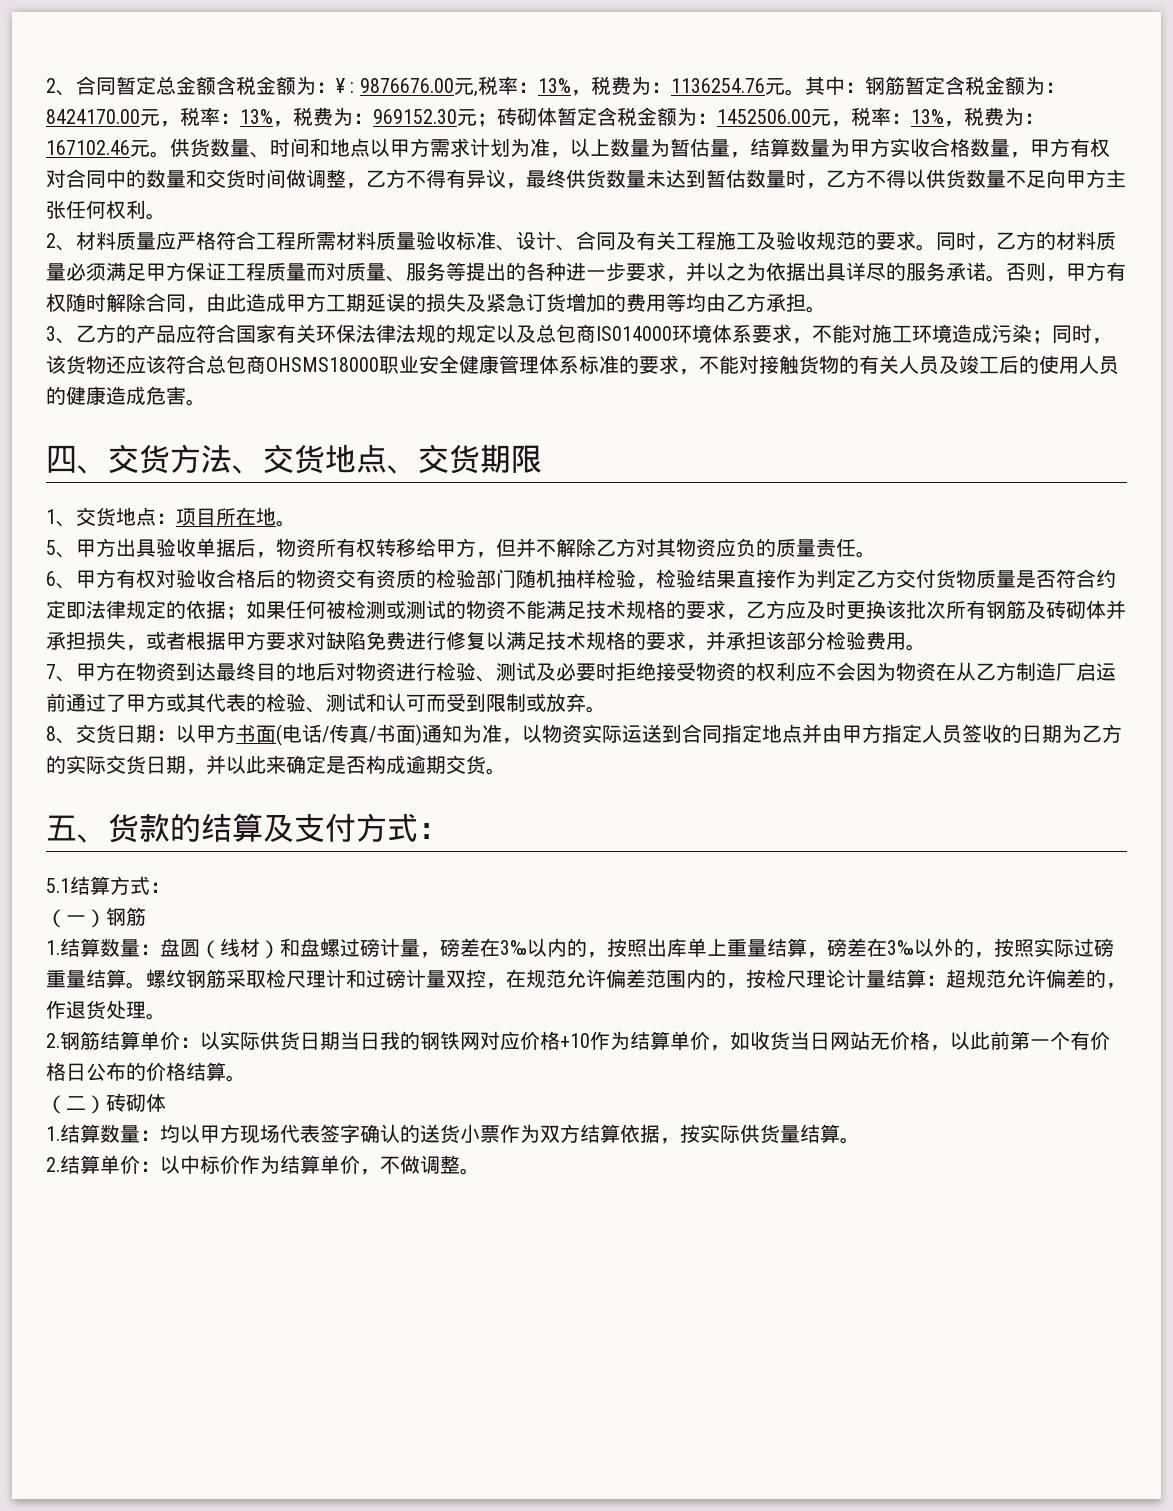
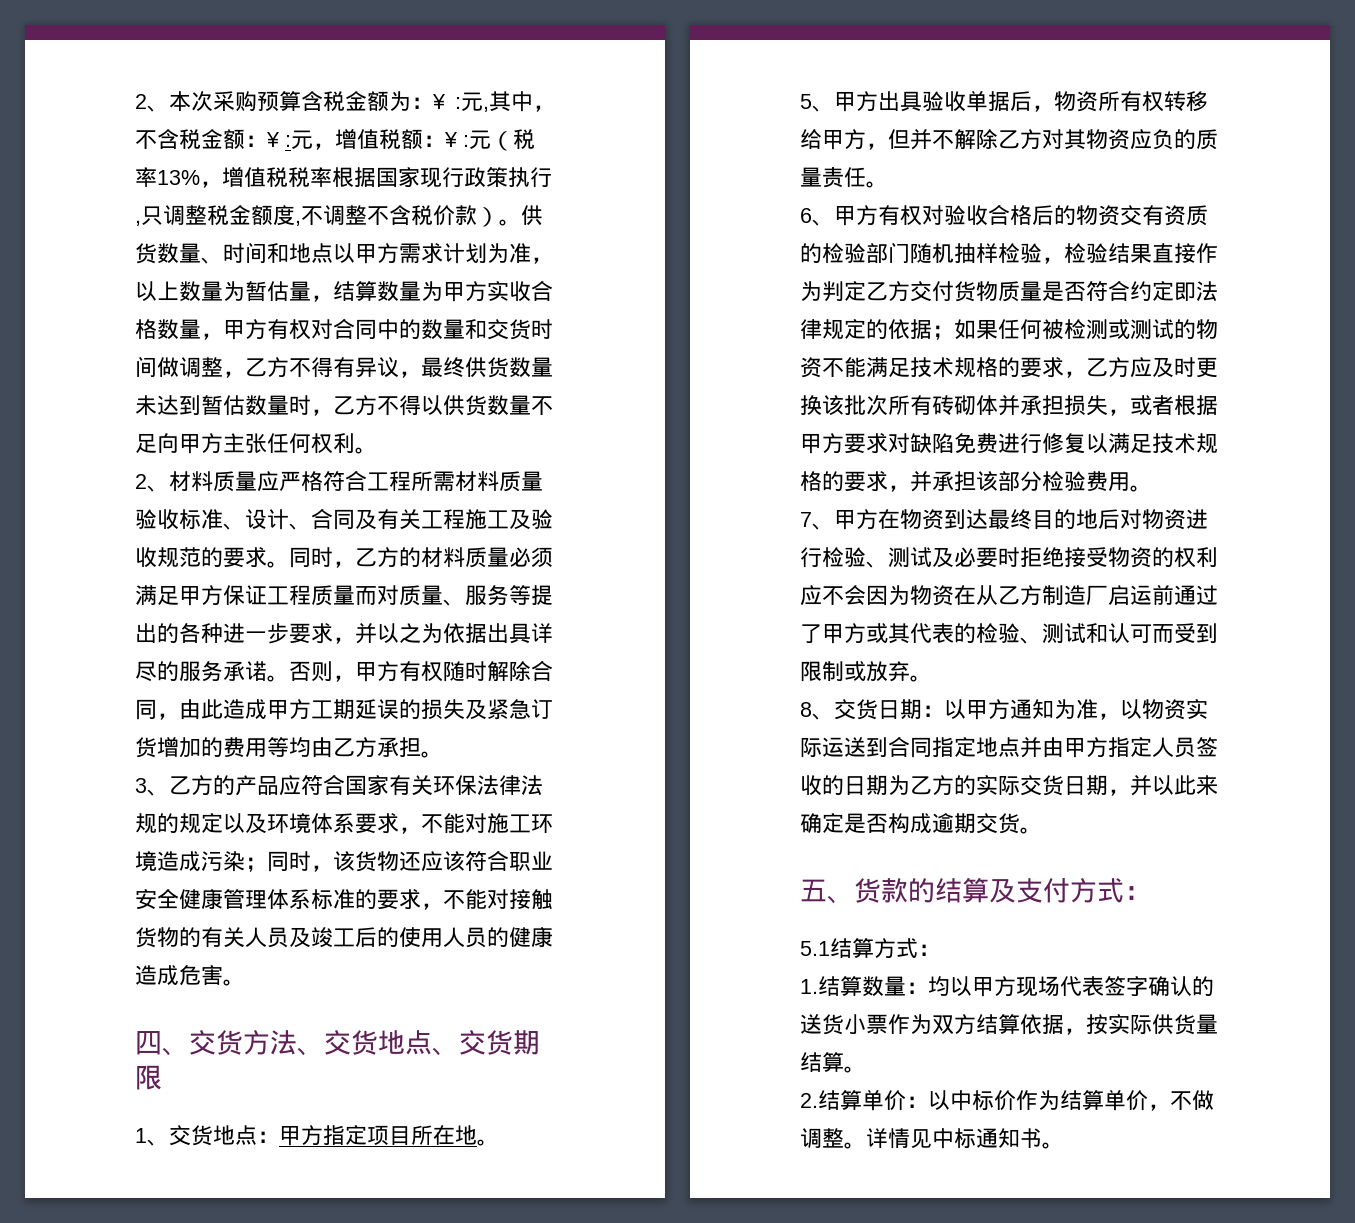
[46,76,216,96] 2、合同暂定总金额 -> [135,91,301,112] 2、本次采购预算
[359,76,1065,97] [46,107,1044,127] [46,140,150,157] 9876676.00元,税率：13%，税费为：1136254.76元。其中：钢筋暂定含税金额为：8424170.00元，税率：13%，税费为：969152.30元；砖砌体暂定含税金额为：1452506.00元，税率：13%，税费为：167102.46元 -> [461,91,555,112] [135,129,535,151] [135,167,552,188] [135,205,499,227] 元,其中，不含税金额：¥ :元，增值税额：¥ :元（税率13%，增值税税率根据国家现行政策执行,只调整税金额度,不调整不含税价款）
[536,324,672,343] 总包商IS014000 -> (267, 823) none
[206,355,379,374] 总包商OHSMS18000 -> (509, 860) none
(176, 518) none -> [279,1125,367,1146] 甲方指定
[986,600,1046,619] 钢筋及 -> (932, 405) none
[236,724,422,746] 书面(电话/传真/书面) -> (1010, 709) none
[46,907,146,928] [46,938,1114,959] [46,969,1126,989] [46,1000,166,1020] [46,1031,1110,1051] [46,1062,246,1082] [46,1093,166,1114] // （一）钢筋 // 1.结算数量：盘圆（线材）和盘螺过磅计量，磅差在3‰以内的，按照出库单上重量结算，磅差在3‰以外的，按照实际过磅重量结算。螺纹钢筋采取检尺理计和过磅计量双控，在规范允许偏差范围内的，按检尺理论计量结算：超规范允许偏差的，作退货处理。 // 2.钢筋结算单价：以实际供货日期当日我的钢铁网对应价格+10作为结算单价，如收货当日网站无价格，以此前第一个有价格日公布的价格结算。 // （二）砖砌体 -> (940, 950) none
(480, 1171) none -> [866,1128,1064,1149] 详情见中标通知书。

